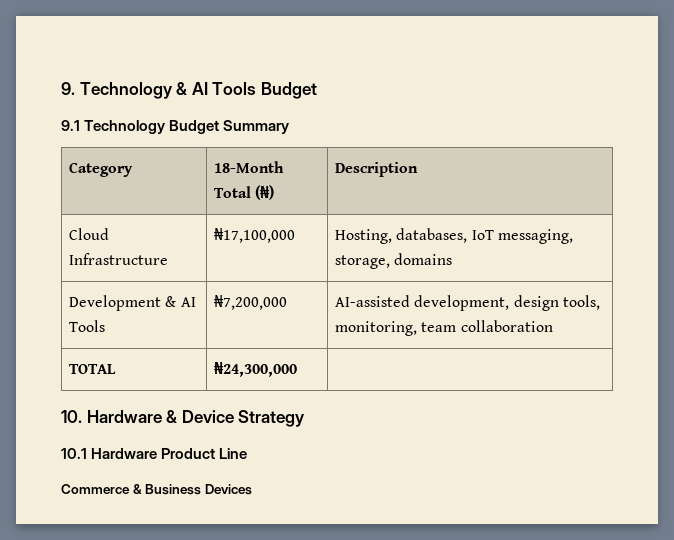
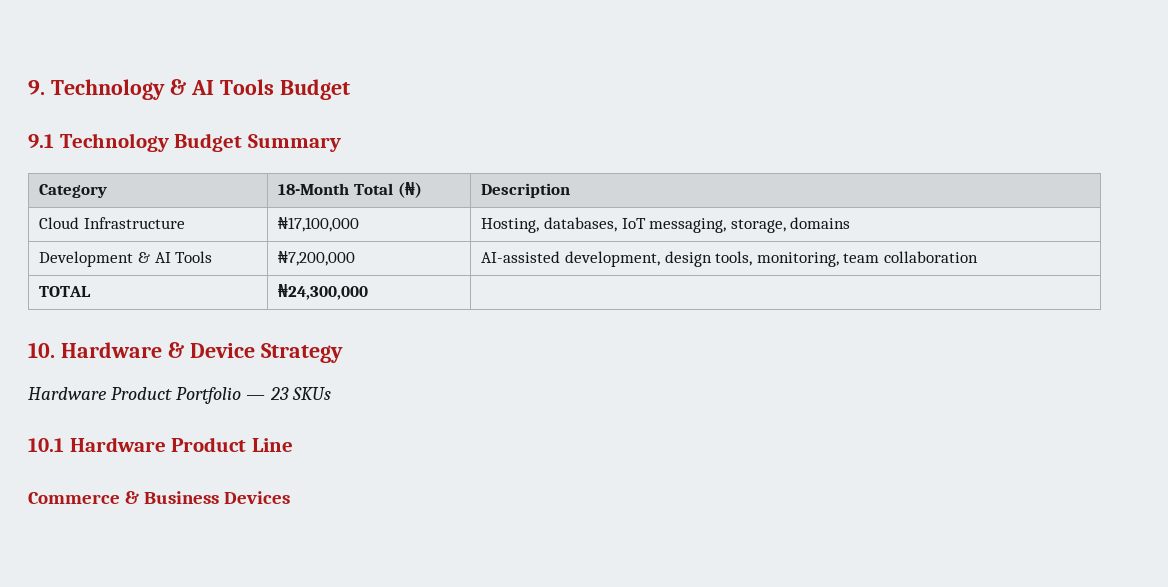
(306, 418) none -> [28,387,331,404] // Hardware Product Portfolio — 23 SKUs

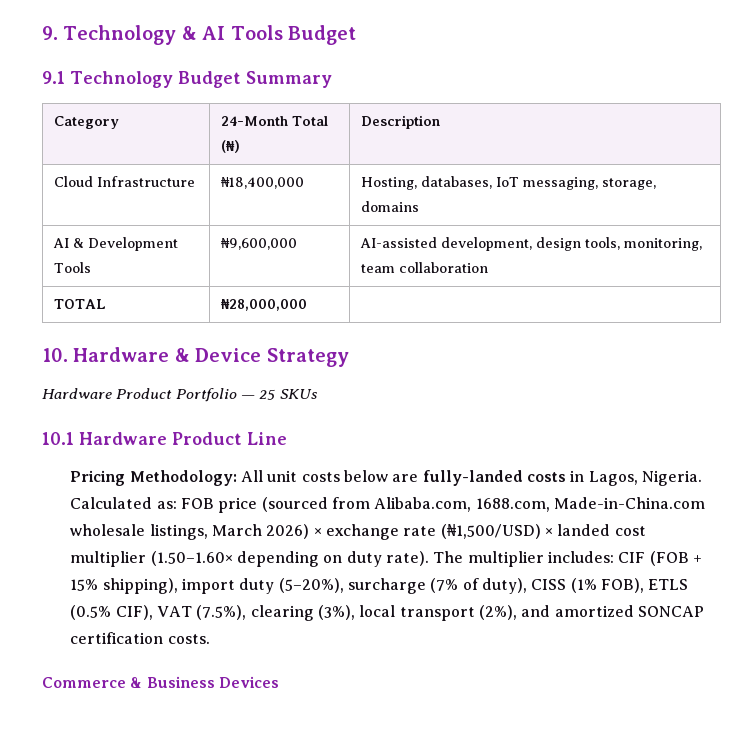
[278,183,350,195] 18-Month -> [220,116,288,126] 24-Month
[278,217,360,232] ₦17,100,000 -> [220,177,304,189] ₦18,400,000
[39,251,171,267] Development & AI -> [52,237,178,251] AI & Development
[278,251,356,266] ₦7,200,000 -> [220,238,297,250] ₦9,600,000
[278,284,369,300] ₦24,300,000 -> [220,299,307,311] ₦28,000,000
[269,387,289,400] 23 -> [259,389,276,400] 25
(293, 445) none -> [70,470,702,486] [70,497,705,513] [70,524,646,540] [70,551,702,567] [70,578,689,594] [70,605,704,621] [70,632,210,644] // Pricing Methodology: All unit costs below are fully-landed costs in Lagos, Nigeria. Calculated as: FOB price (sourced from Alibaba.com, 1688.com, Made-in-China.com wholesale listings, March 2026) × exchange rate (₦1,500/USD) × landed cost multiplier (1.50–1.60× depending on duty rate). The multiplier includes: CIF (FOB + 15% shipping), import duty (5–20%), surcharge (7% of duty), CISS (1% FOB), ETLS (0.5% CIF), VAT (7.5%), clearing (3%), local transport (2%), and amortized SONCAP certification costs.

